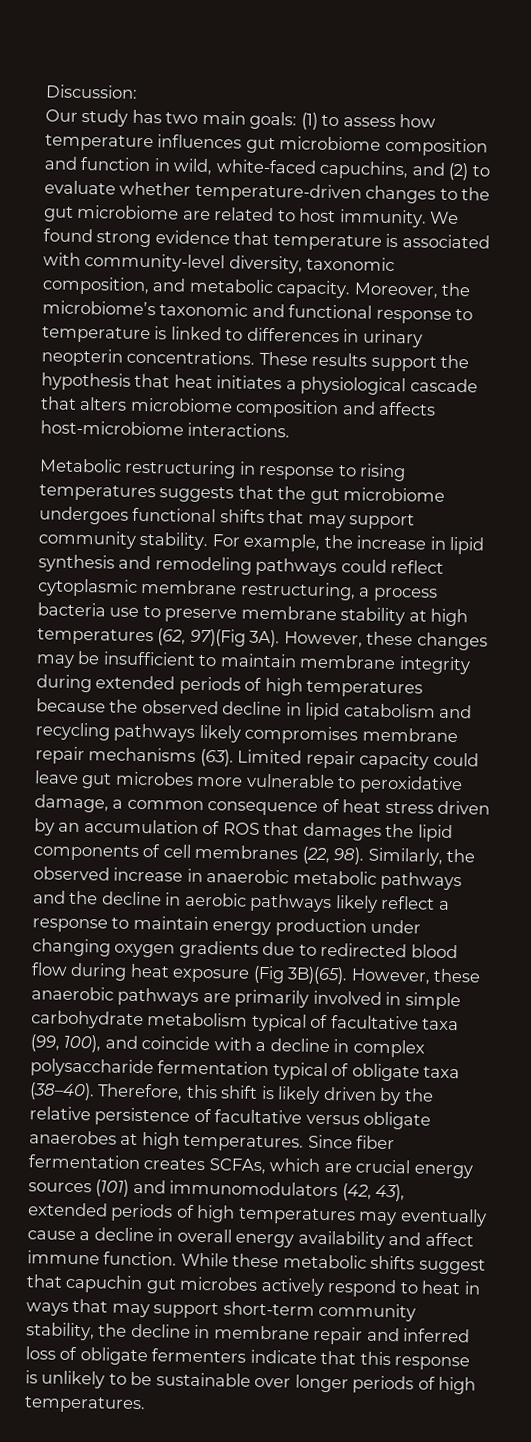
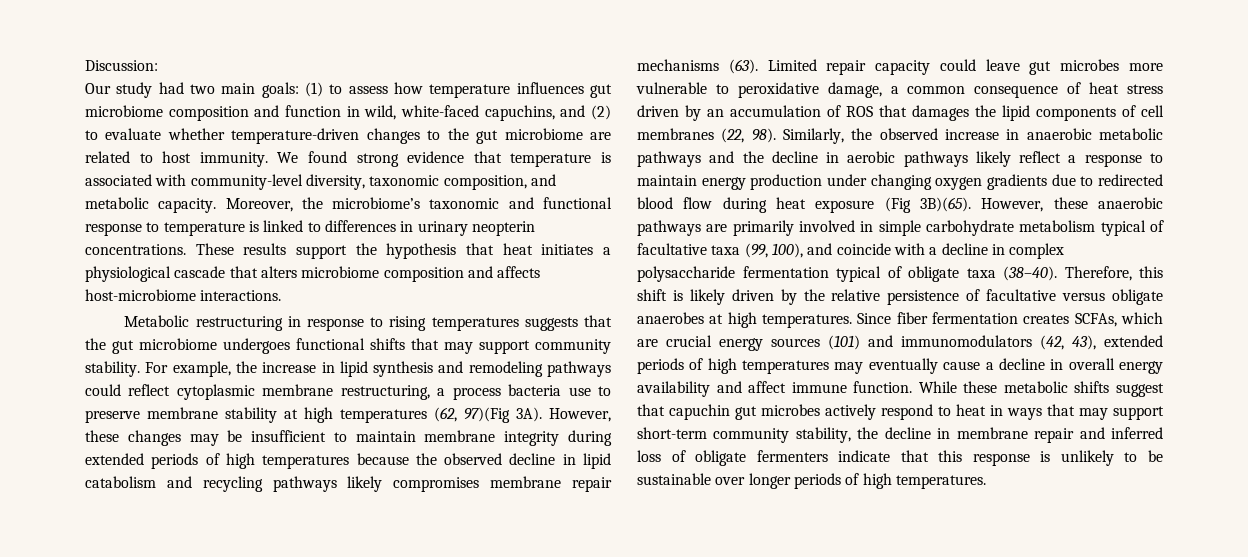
[131,109,162,124] has -> [158,82,184,94] had

